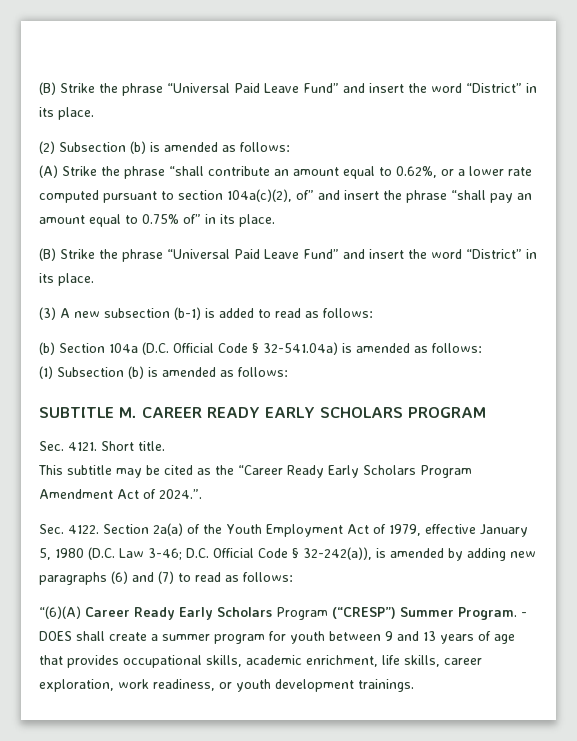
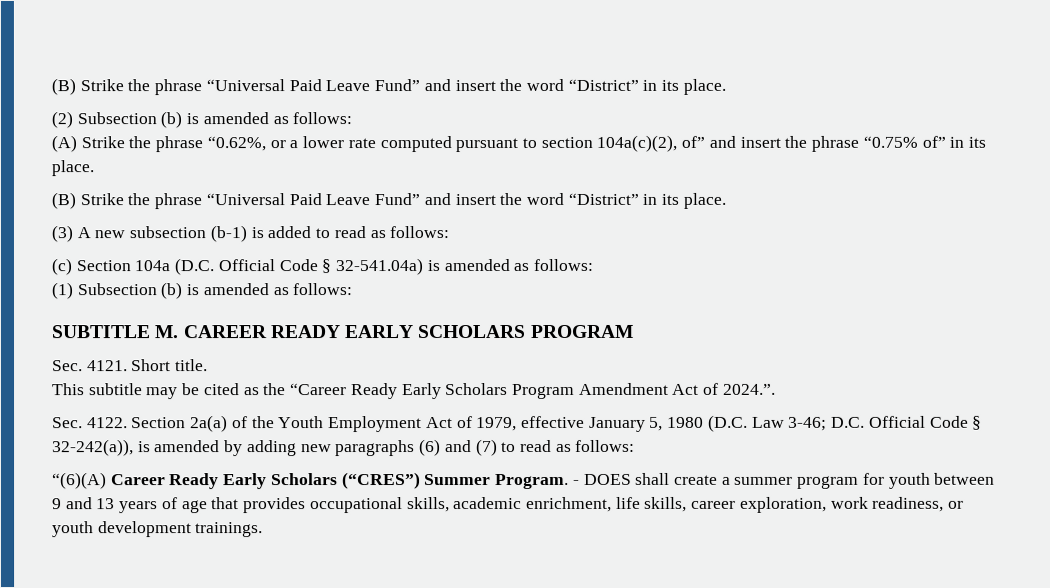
[169,166,437,179] “shall contribute an amount equal to 0.62%, -> [206,136,266,152] “0.62%,
[451,190,532,203] [39,214,179,227] “shall pay an amount equal to 0.75% -> [862,135,918,148] “0.75%
[39,342,55,355] (b) -> [51,258,72,276] (c)
[276,607,396,620] Program (“CRESP”) -> [341,472,421,490] (“CRES”)

